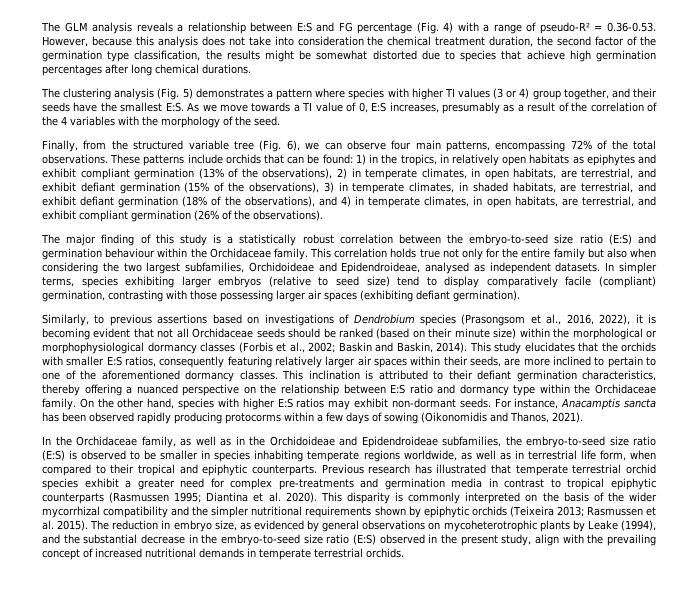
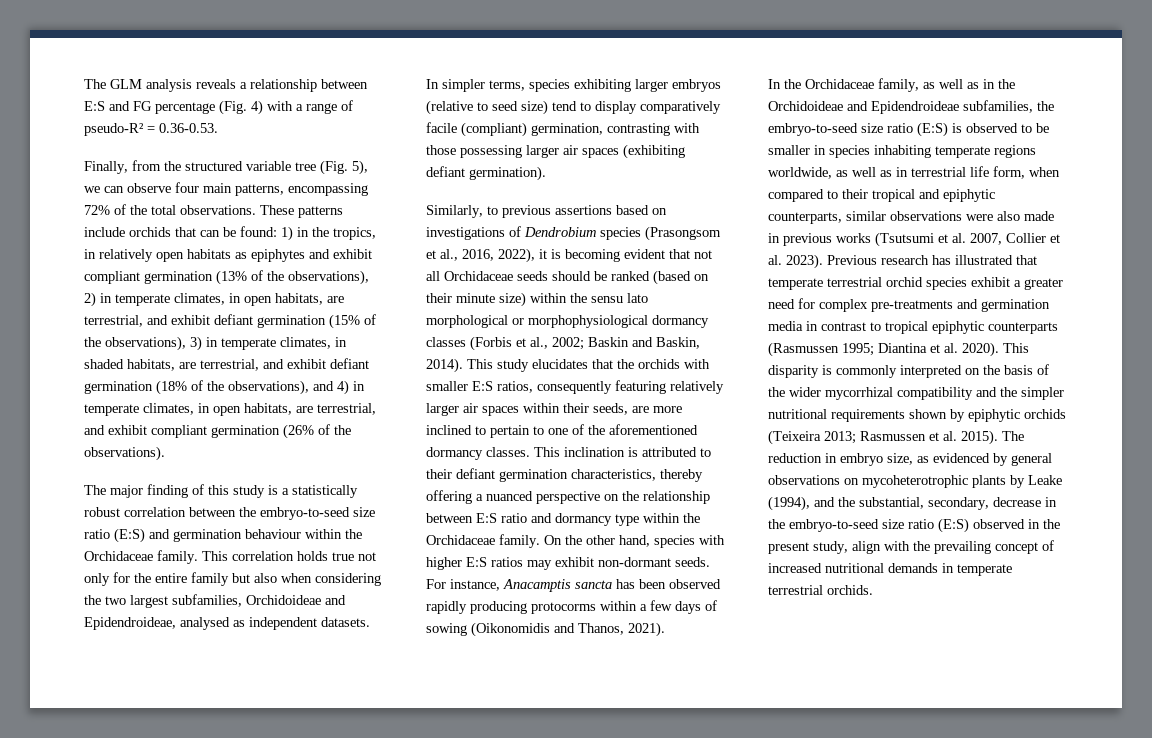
[42,36,657,48] [42,50,656,62] [42,64,251,76] [41,88,657,100] [42,102,657,114] [42,116,280,128] However, because this analysis does not take into consideration the chemical treatment duration, the second factor of the germination type classification, the results might be somewhat distorted due to species that achieve high germination percentages after long chemical durations. // The clustering analysis (Fig. 5) demonstrates a pattern where species with higher TI values (3 or 4) group together, and their seeds have the smallest E:S. As we move towards a TI value of 0, E:S increases, presumably as a result of the correlation of the 4 variables with the morphology of the seed. -> (218, 128) none
[286,140,300,151] 6), -> [352,160,368,175] 5),
(570, 333) none -> [591,293,648,303] sensu lato
[251,465,317,476] counterparts. -> [768,211,1054,224] [768,232,1060,247] [768,254,823,269] counterparts, similar observations were also made in previous works (Tsutsumi et al. 2007, Collier et al. 2023).
[83,534,138,544] substantial -> [859,497,989,510] substantial, secondary,

